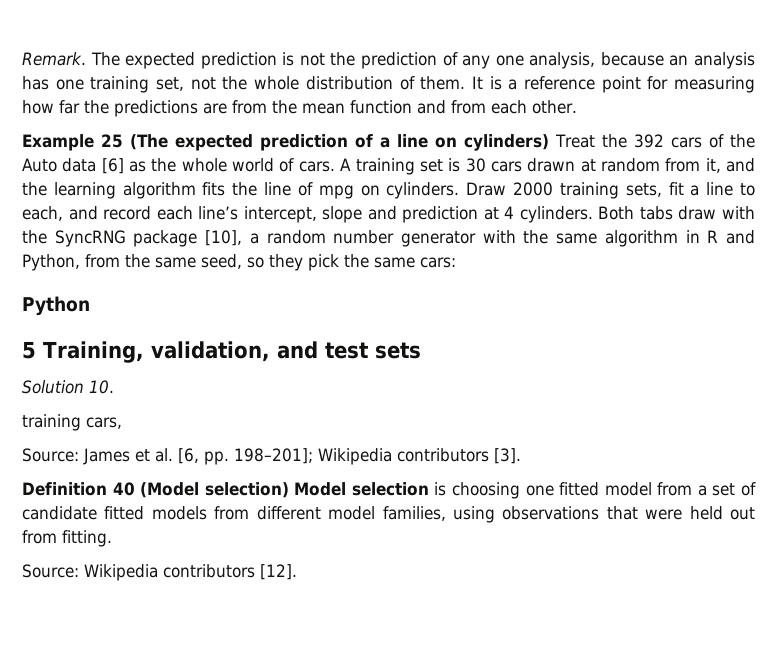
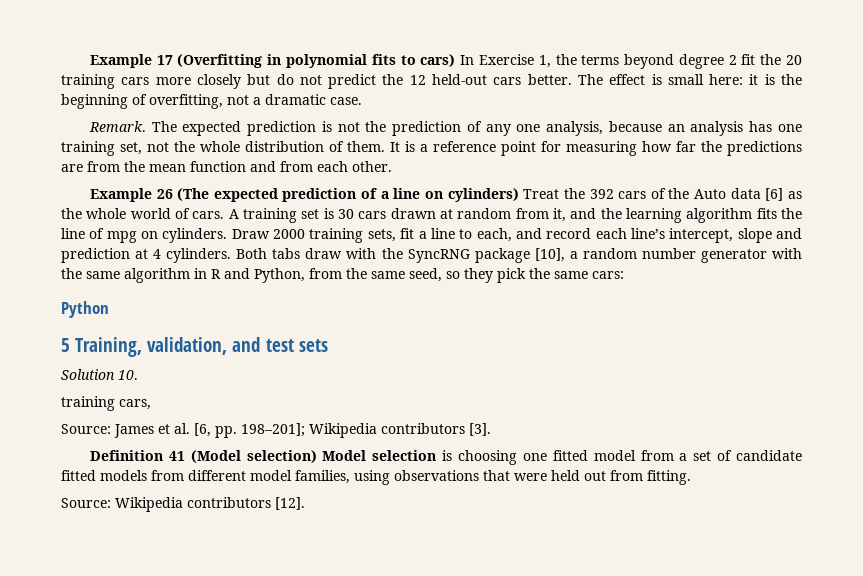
(22, 59) none -> [89,54,802,69] [61,74,802,89] [61,94,362,109] Example 17 (Overfitting in polynomial fits to cars) In Exercise 1, the terms beyond degree 2 fit the 20 training cars more closely but do not predict the 12 held-out cars better. The effect is small here: it is the beginning of overfitting, not a dramatic case. //
[101,134,124,148] 25 -> [156,189,173,199] 26
[112,482,135,496] 40 -> [168,451,185,461] 41

